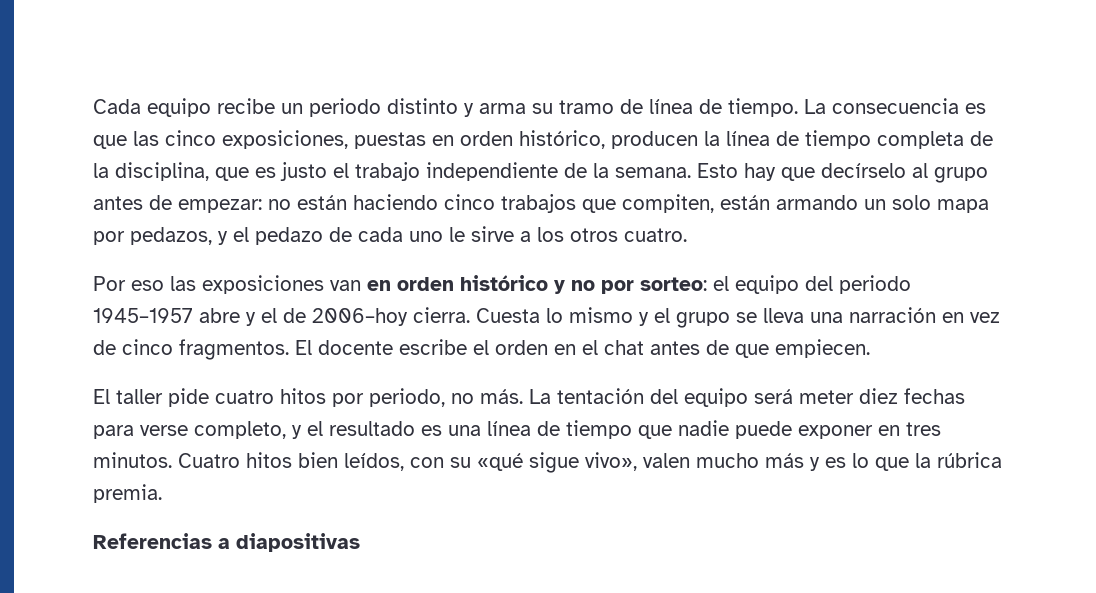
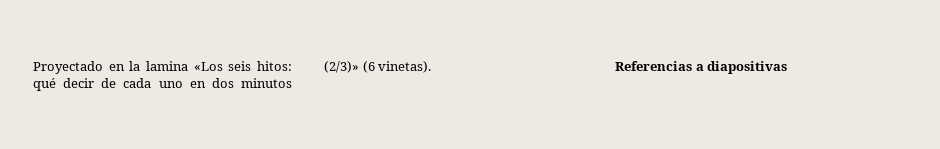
[93,98,986,117] [93,130,993,149] [93,162,988,183] [93,194,989,213] [93,226,687,245] [93,275,911,294] [93,307,1000,328] [93,339,870,360] [93,388,965,407] [93,420,941,439] [93,452,1002,473] [93,484,162,503] Cada equipo recibe un periodo distinto y arma su tramo de línea de tiempo. La consecuencia es que las cinco exposiciones, puestas en orden histórico, producen la línea de tiempo completa de la disciplina, que es justo el trabajo independiente de la semana. Esto hay que decírselo al grupo antes de empezar: no están haciendo cinco trabajos que compiten, están armando un solo mapa por pedazos, y el pedazo de cada uno le sirve a los otros cuatro. // Por eso las exposiciones van en orden histórico y no por sorteo: el equipo del periodo 1945–1957 abre y el de 2006–hoy cierra. Cuesta lo mismo y el grupo se lleva una narración en vez de cinco fragmentos. El docente escribe el orden en el chat antes de que empiecen. // El taller pide cuatro hitos por periodo, no más. La tentación del equipo será meter diez fechas para verse completo, y el resultado es una línea de tiempo que nadie puede exponer en tres minutos. Cuatro hitos bien leídos, con su «qué sigue vivo», valen mucho más y es lo que la rúbrica premia. -> [33,61,292,74] [33,78,292,91] [324,61,432,73] Proyectado en la lamina «Los seis hitos: qué decir de cada uno en dos minutos (2/3)» (6 vinetas).

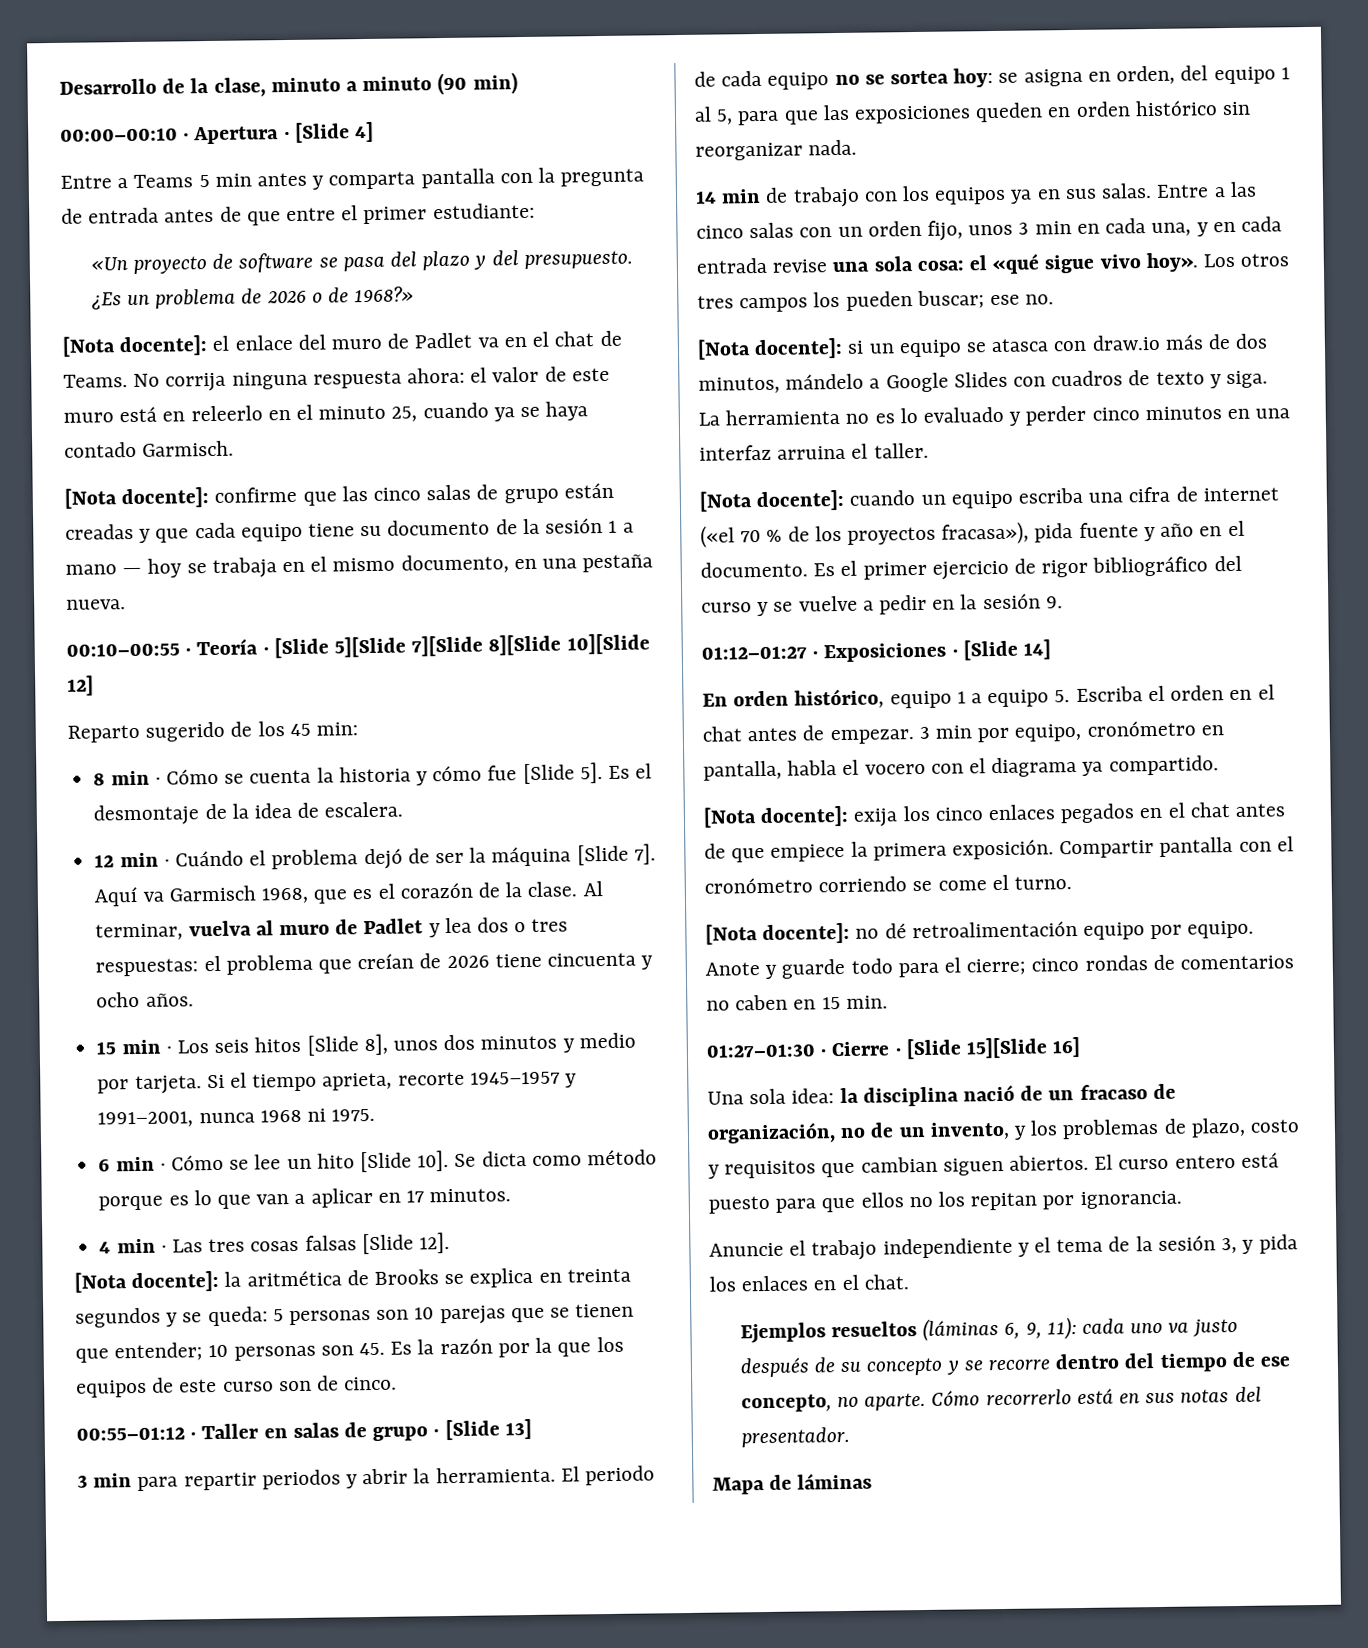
[33,61,292,74] [33,78,292,91] [324,61,432,73] [615,61,788,74] Proyectado en la lamina «Los seis hitos: qué decir de cada uno en dos minutos (2/3)» (6 vinetas). // Referencias a diapositivas -> [59,72,518,97] [60,121,375,145] [60,167,645,190] [61,202,535,226] [90,250,633,274] [90,286,415,310] [62,330,622,357] [63,366,610,392] [63,401,589,423] [64,440,235,458] [64,482,614,509] [65,518,634,543] [65,554,654,578] [66,599,126,610] [66,633,650,659] [67,675,94,696] [67,721,359,743] [93,762,653,786] [93,801,404,826] [94,843,656,870] [94,881,603,907] [95,917,569,941] [95,952,654,977] [96,991,194,1008] [96,1032,636,1056] [97,1071,577,1095] [97,1108,376,1128] [98,1149,658,1173] [98,1187,512,1211] [99,1232,450,1255] [74,1267,631,1293] [75,1303,635,1328] [75,1336,624,1363] [76,1375,398,1398] [76,1418,532,1442] [77,1465,656,1492] [694,65,1290,90] [694,100,1252,126] [695,139,858,161] [695,181,1257,208] [696,216,1282,241] [696,252,1290,275] [697,290,1055,313] [697,333,1268,360] [698,370,1269,394] [698,405,1291,426] [699,442,929,461] [699,486,1279,512] [700,520,1245,548] [700,555,1242,580] [701,593,1063,617] [701,639,1052,663] [702,684,1275,709] [702,720,1224,745] [703,755,1219,781] [703,802,1286,828] [704,836,1294,863] [704,874,1073,894] [705,920,1255,945] [705,954,1295,979] [706,994,888,1011] [706,1036,1082,1060] [707,1083,1176,1107] [707,1117,1300,1144] [708,1152,1279,1179] [708,1190,1182,1214] [709,1234,1298,1261] [709,1274,909,1292] [739,1317,1238,1344] [739,1351,1291,1378] [740,1386,1262,1413] [740,1426,850,1448] [712,1472,873,1495] Desarrollo de la clase, minuto a minuto (90 min) // 00:00–00:10 · Apertura · [Slide 4] // Entre a Teams 5 min antes y comparta pantalla con la pregunta de entrada antes de que entre el primer estudiante: // «Un proyecto de software se pasa del plazo y del presupuesto. ¿Es un problema de 2026 o de 1968?» // [Nota docente]: el enlace del muro de Padlet va en el chat de Teams. No corrija ninguna respuesta ahora: el valor de este muro está en releerlo en el minuto 25, cuando ya se haya contado Garmisch. // [Nota docente]: confirme que las cinco salas de grupo están creadas y que cada equipo tiene su documento de la sesión 1 a mano — hoy se trabaja en el mismo documento, en una pestaña nueva. // 00:10–00:55 · Teoría · [Slide 5][Slide 7][Slide 8][Slide 10][Slide 12] // Reparto sugerido de los 45 min: // 8 min · Cómo se cuenta la historia y cómo fue [Slide 5]. Es el desmontaje de la idea de escalera. // 12 min · Cuándo el problema dejó de ser la máquina [Slide 7]. Aquí va Garmisch 1968, que es el corazón de la clase. Al terminar, vuelva al muro de Padlet y lea dos o tres respuestas: el problema que creían de 2026 tiene cincuenta y ocho años. // 15 min · Los seis hitos [Slide 8], unos dos minutos y medio por tarjeta. Si el tiempo aprieta, recorte 1945–1957 y 1991–2001, nunca 1968 ni 1975. // 6 min · Cómo se lee un hito [Slide 10]. Se dicta como método porque es lo que van a aplicar en 17 minutos. // 4 min · Las tres cosas falsas [Slide 12]. // [Nota docente]: la aritmética de Brooks se explica en treinta segundos y se queda: 5 personas son 10 parejas que se tienen que entender; 10 personas son 45. Es la razón por la que los equipos de este curso son de cinco. // 00:55–01:12 · Taller en salas de grupo · [Slide 13] // 3 min para repartir periodos y abrir la herramienta. El periodo de cada equipo no se sortea hoy: se asigna en orden, del equipo 1 al 5, para que las exposiciones queden en orden histórico sin reorganizar nada. // 14 min de trabajo con los equipos ya en sus salas. Entre a las cinco salas con un orden fijo, unos 3 min en cada una, y en cada entrada revise una sola cosa: el «qué sigue vivo hoy». Los otros tres campos los pueden buscar; ese no. // [Nota docente]: si un equipo se atasca con draw.io más de dos minutos, mándelo a Google Slides con cuadros de texto y siga. La herramienta no es lo evaluado y perder cinco minutos en una interfaz arruina el taller. // [Nota docente]: cuando un equipo escriba una cifra de internet («el 70 % de los proyectos fracasa»), pida fuente y año en el documento. Es el primer ejercicio de rigor bibliográfico del curso y se vuelve a pedir en la sesión 9. // 01:12–01:27 · Exposiciones · [Slide 14] // En orden histórico, equipo 1 a equipo 5. Escriba el orden en el chat antes de empezar. 3 min por equipo, cronómetro en pantalla, habla el vocero con el diagrama ya compartido. // [Nota docente]: exija los cinco enlaces pegados en el chat antes de que empiece la primera exposición. Compartir pantalla con el cronómetro corriendo se come el turno. // [Nota docente]: no dé retroalimentación equipo por equipo. Anote y guarde todo para el cierre; cinco rondas de comentarios no caben en 15 min. // 01:27–01:30 · Cierre · [Slide 15][Slide 16] // Una sola idea: la disciplina nació de un fracaso de organización, no de un invento, y los problemas de plazo, costo y requisitos que cambian siguen abiertos. El curso entero está puesto para que ellos no los repitan por ignorancia. // Anuncie el trabajo independiente y el tema de la sesión 3, y pida los enlaces en el chat. // Ejemplos resueltos (láminas 6, 9, 11): cada uno va justo después de su concepto y se recorre dentro del tiempo de ese concepto, no aparte. Cómo recorrerlo está en sus notas del presentador. // Mapa de láminas

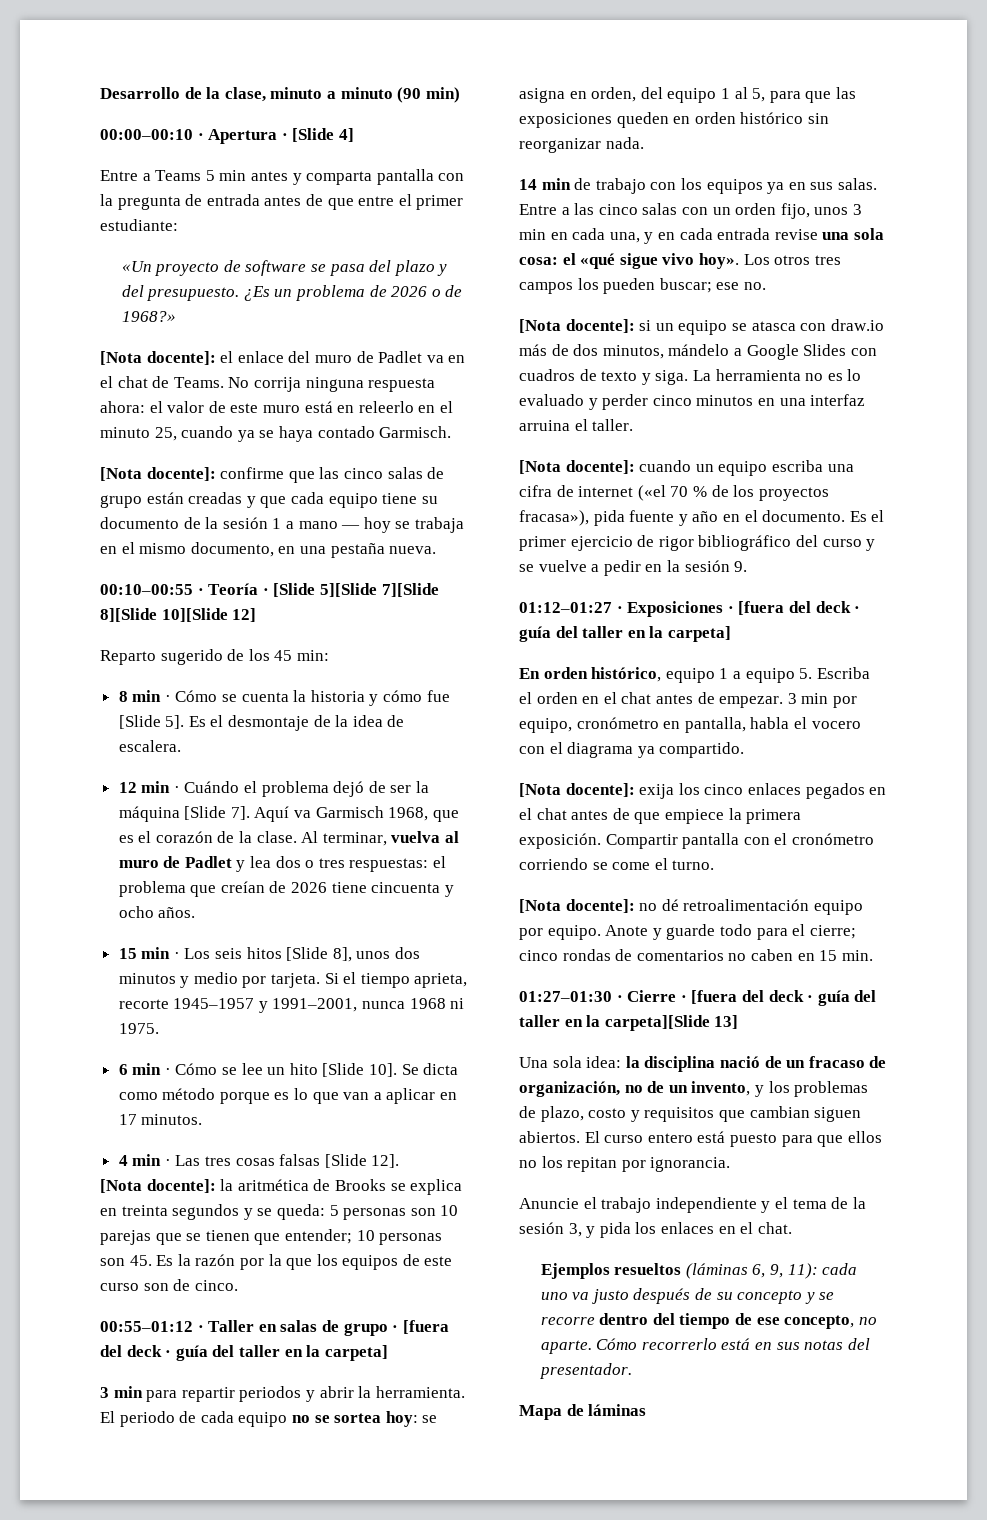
[444,1418,532,1441] [Slide 13] -> [402,1320,449,1334] [100,1345,388,1361] [fuera del deck · guía del taller en la carpeta]
[962,639,1052,661] [Slide 14] -> [738,601,861,615] [519,626,731,642] [fuera del deck · guía del taller en la carpeta]
[905,1036,1082,1060] [Slide 15][Slide 16] -> [691,990,877,1006] [519,1015,739,1031] [fuera del deck · guía del taller en la carpeta][Slide 13]

